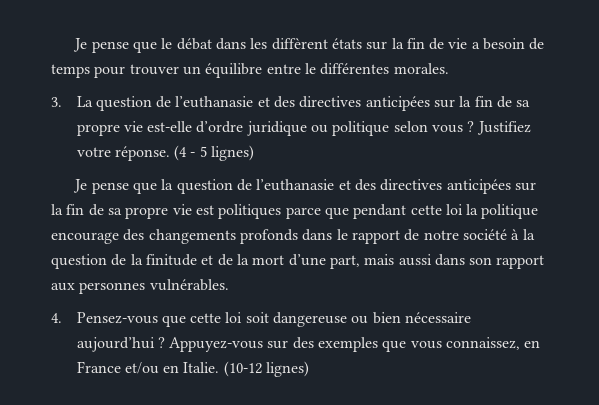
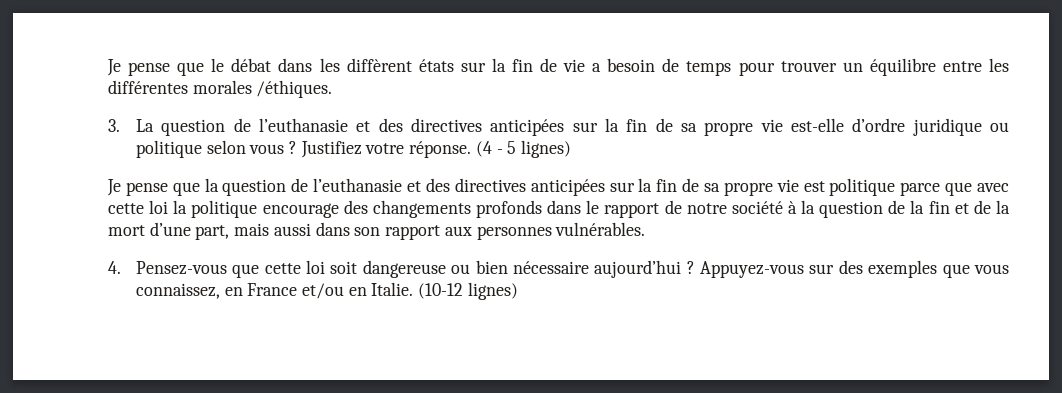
[304,63,449,75] le différentes morales. -> [988,58,1009,72] [108,80,333,98] les différentes morales /éthiques.
[218,204,282,219] politiques -> [829,178,896,196] politique
[353,204,407,219] pendant -> [977,183,1010,192] avec
[145,254,197,266] finitude -> [928,201,950,214] fin

